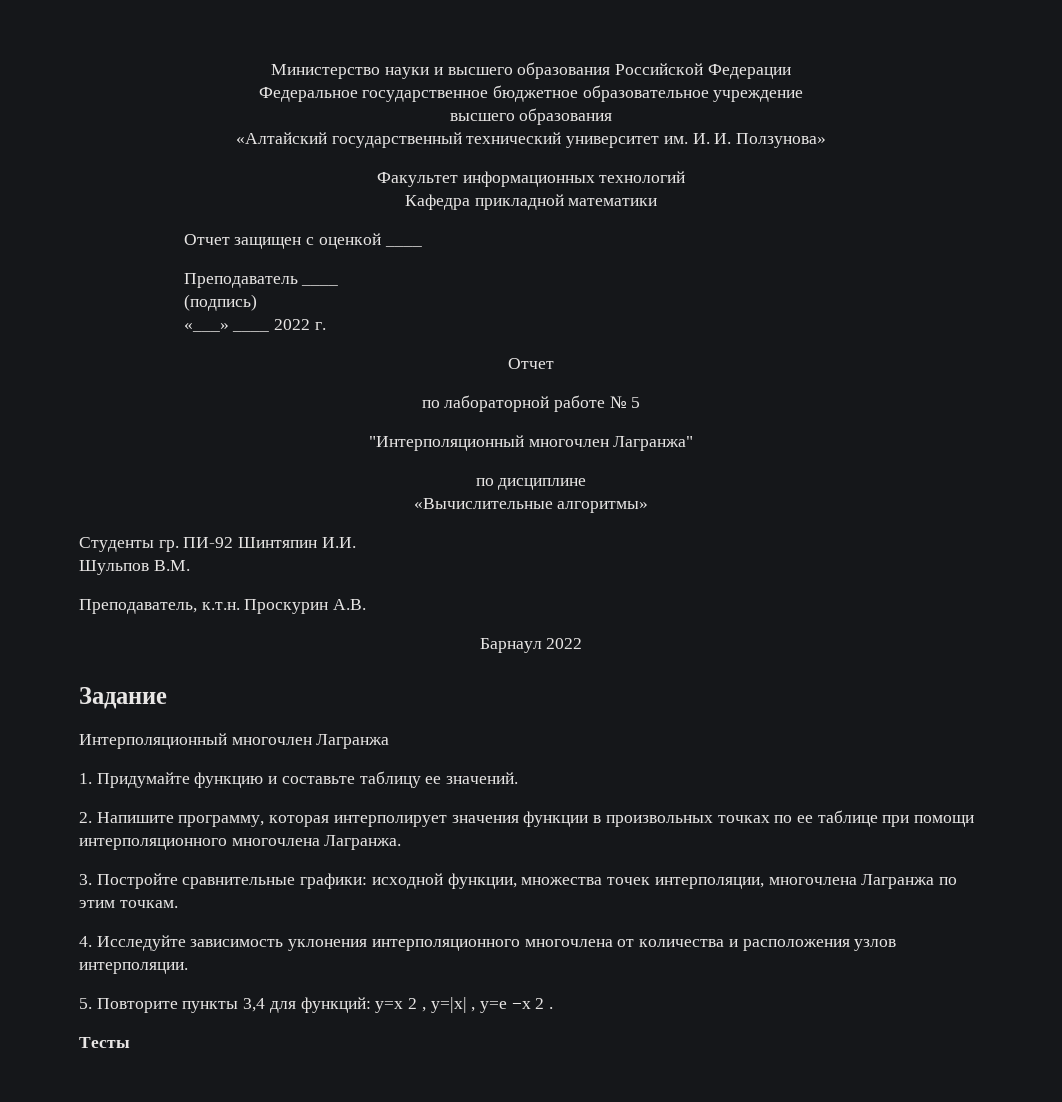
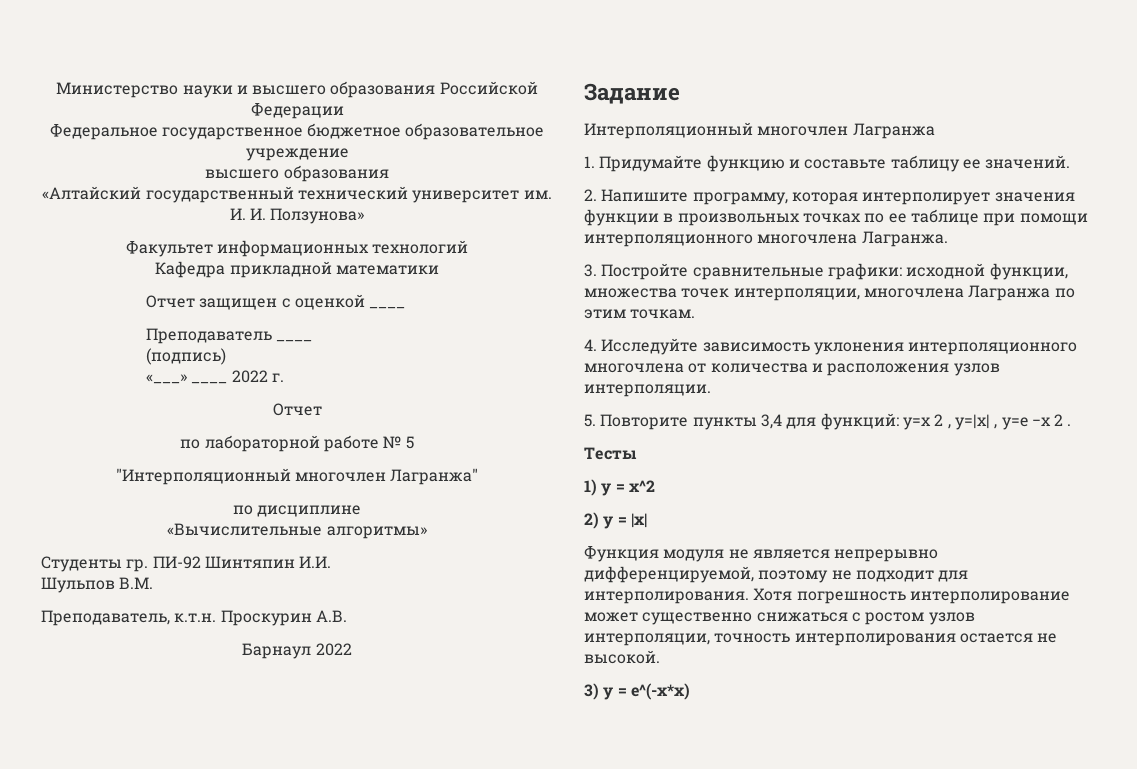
(130, 1042) none -> [584,479,655,496] [584,512,647,529] [584,546,939,562] [584,566,969,583] [584,588,1070,604] [584,612,975,625] [584,633,1058,646] [584,650,660,664] [584,683,690,700] // 1) y = x^2 // 2) y = |x| // Функция модуля не является непрерывно дифференцируемой, поэтому не подходит для интерполирования. Хотя погрешность интерполирование может существенно снижаться с ростом узлов интерполяции, точность интерполирования остается не высокой. // 3) y = e^(-x*x)

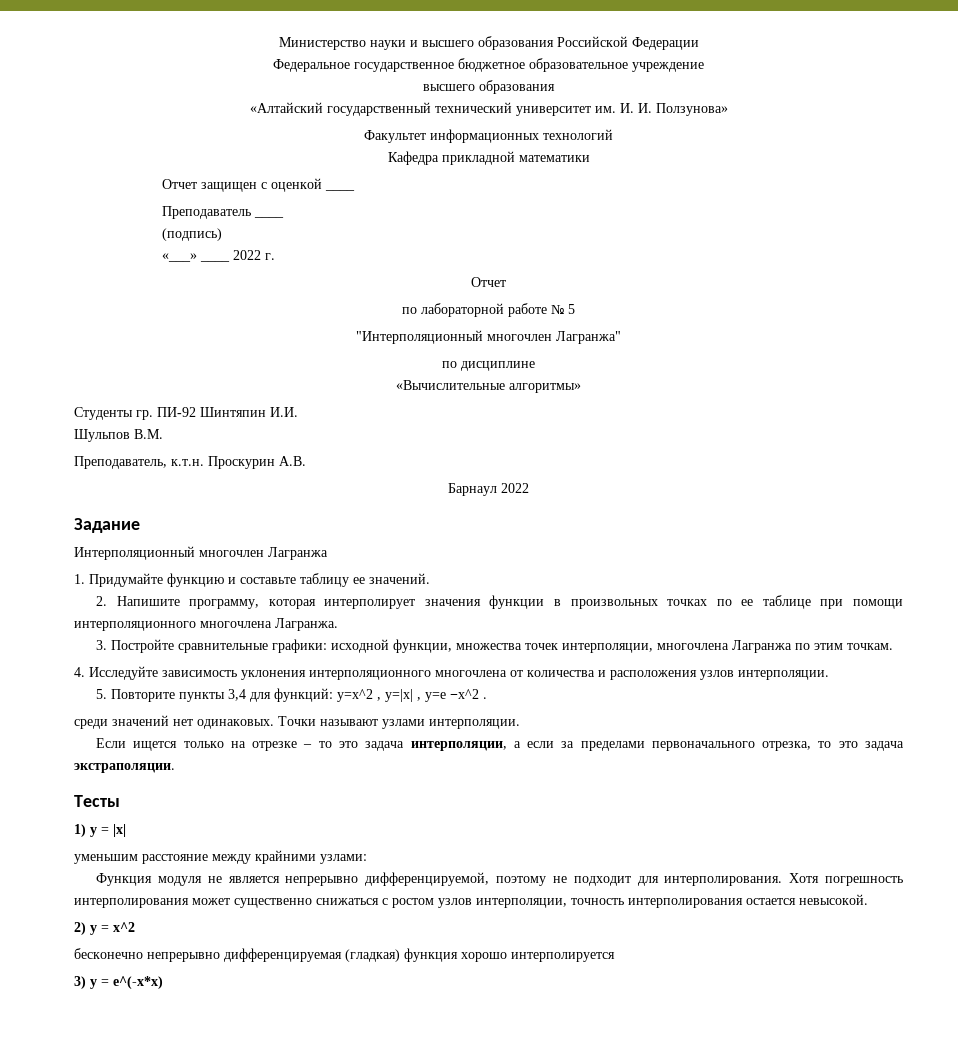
[902,414,944,430] y=x 2 -> [337,689,374,702] y=x^2
[1031,414,1064,426] −x 2 -> [450,689,480,699] −x^2
[584,447,637,460] [584,479,655,496] [584,512,647,529] Тесты // 1) y = x^2 // 2) y = |x| -> [74,715,520,729] [96,738,905,751] [74,763,175,773] [74,795,120,807] [74,824,126,837] [74,850,367,864] среди значений нет одинаковых. Точки называют узлами интерполяции. // Если ищется только на отрезке – то это задача интерполяции, а если за пределами первоначального отрезка, то это задача экстраполяции. // Тесты // 1) y = |x| // уменьшим расстояние между крайними узлами:
[909,591,1070,604] интерполирование -> [74,898,189,908] интерполирования
[1037,633,1058,643] [584,650,660,664] не высокой. -> [799,894,868,905] [74,922,135,935] [74,948,615,962] невысокой. // 2) y = x^2 // бесконечно непрерывно дифференцируемая (гладкая) функция хорошо интерполируется

